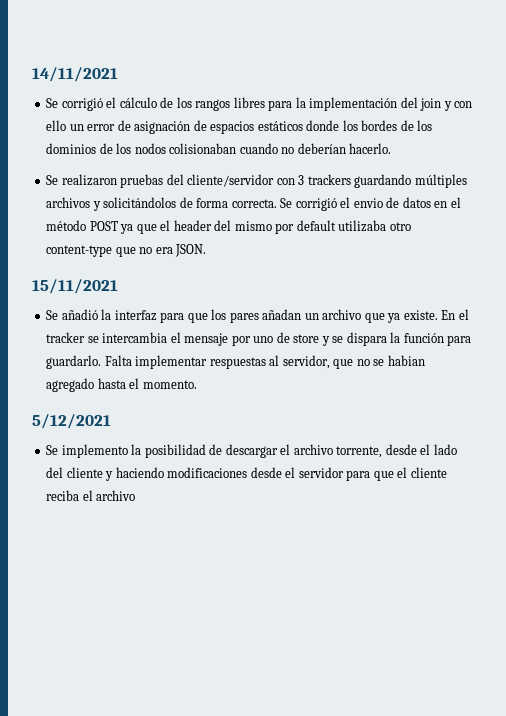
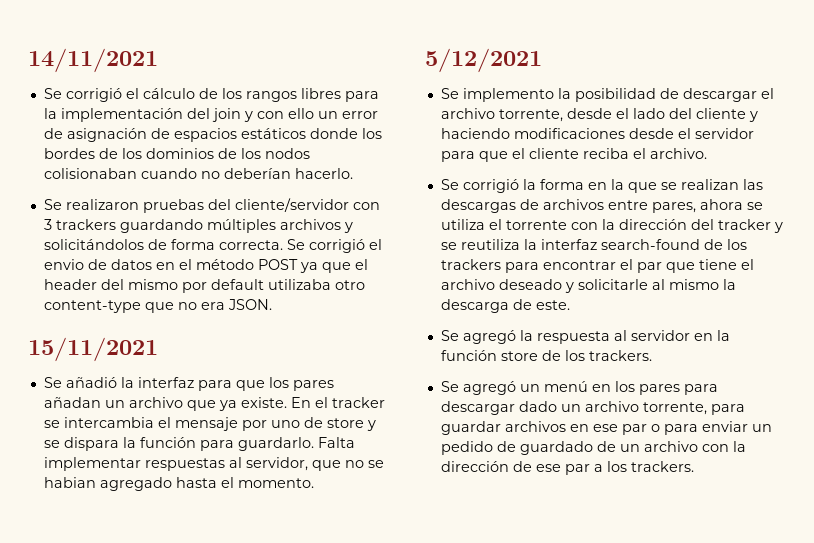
[96,490,136,501] archivo -> [649,148,707,159] [440,179,763,193] [440,199,763,213] [440,219,783,233] [440,239,747,250] [440,259,754,273] [440,279,736,293] [440,299,570,313] [440,330,730,344] [440,350,652,361] [440,381,718,395] [440,401,745,415] [440,421,772,435] [440,441,746,455] [440,461,694,475] archivo. // Se corrigió la forma en la que se realizan las descargas de archivos entre pares, ahora se utiliza el torrente con la dirección del tracker y se reutiliza la interfaz search-found de los trackers para encontrar el par que tiene el archivo deseado y solicitarle al mismo la descarga de este. // Se agregó la respuesta al servidor en la función store de los trackers. // Se agregó un menú en los pares para descargar dado un archivo torrente, para guardar archivos en ese par o para enviar un pedido de guardado de un archivo con la dirección de ese par a los trackers.

